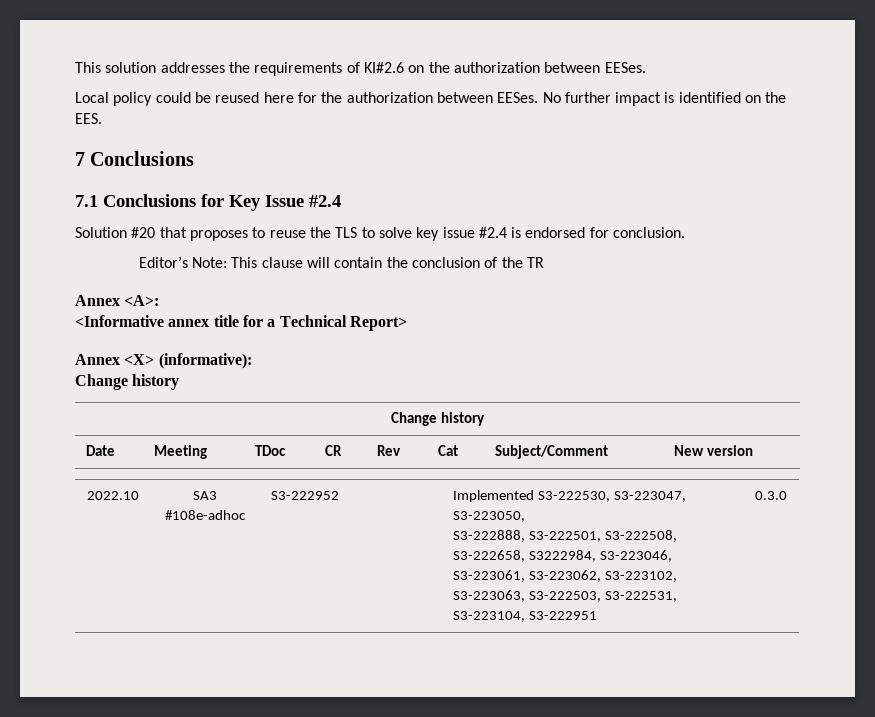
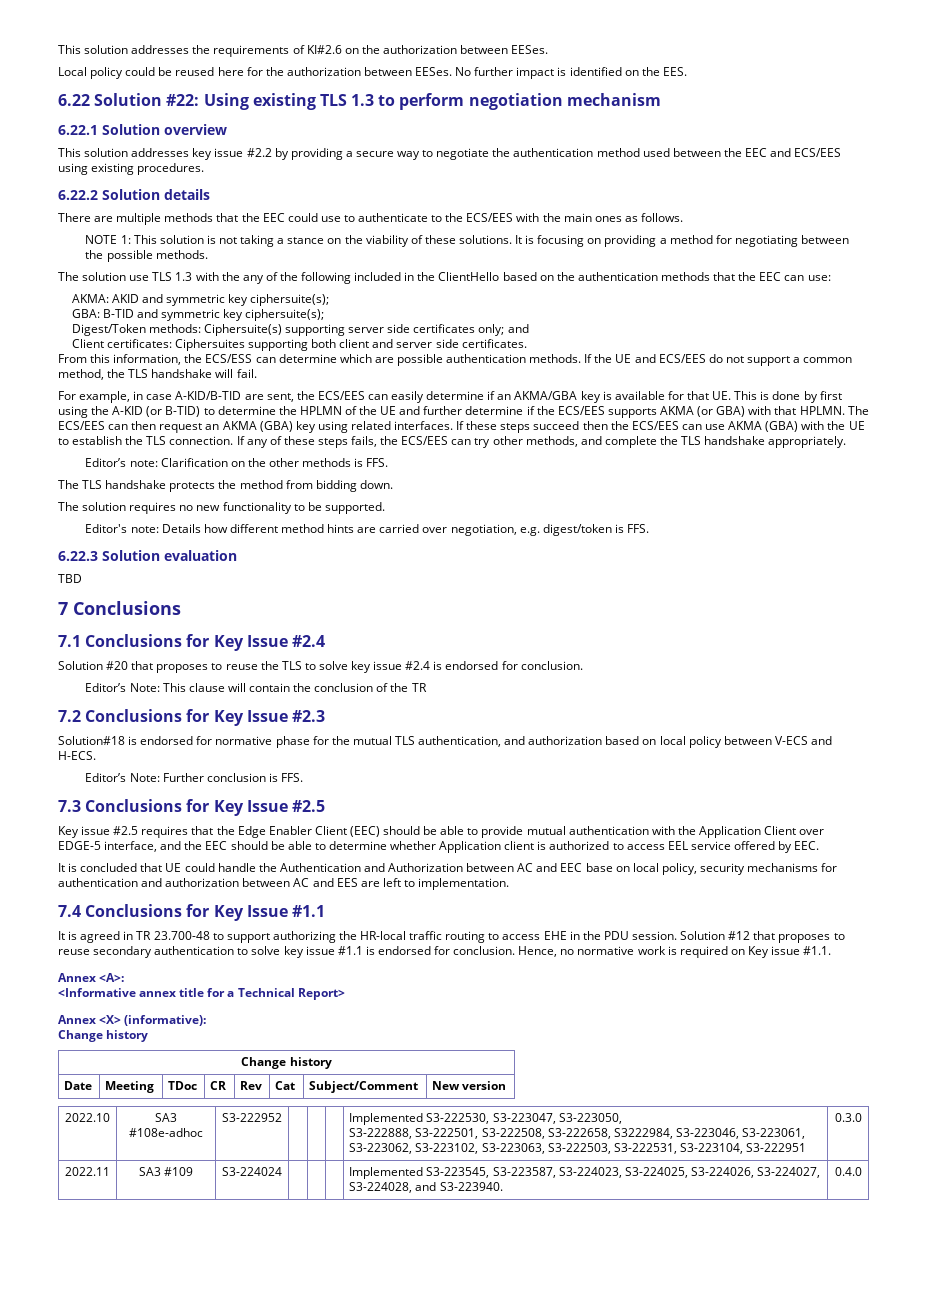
(102, 118) none -> [58,93,661,110] [58,124,227,135] [58,148,842,160] [58,163,205,175] [58,189,210,200] [58,213,683,225] [85,235,849,247] [85,250,208,262] [58,272,831,284] [71,294,330,306] [71,309,325,321] [71,324,529,336] [71,339,527,351] [58,354,853,366] [58,369,257,380] [58,391,842,403] [58,406,869,418] [58,421,865,433] [58,436,847,448] [85,458,389,467] [58,480,393,492] [58,502,385,514] [85,524,649,536] [58,550,237,561] [58,574,82,583] // 6.22 Solution #22: Using existing TLS 1.3 to perform negotiation mechanism // 6.22.1 Solution overview // This solution addresses key issue #2.2 by providing a secure way to negotiate the authentication method used between the EEC and ECS/EES using existing procedures. // 6.22.2 Solution details // There are multiple methods that the EEC could use to authenticate to the ECS/EES with the main ones as follows. // NOTE 1: This solution is not taking a stance on the viability of these solutions. It is focusing on providing a method for negotiating between the possible methods. // The solution use TLS 1.3 with the any of the following included in the ClientHello based on the authentication methods that the EEC can use: // AKMA: AKID and symmetric key ciphersuite(s); // GBA: B-TID and symmetric key ciphersuite(s); // Digest/Token methods: Ciphersuite(s) supporting server side certificates only; and // Client certificates: Ciphersuites supporting both client and server side certificates. // From this information, the ECS/ESS can determine which are possible authentication methods. If the UE and ECS/EES do not support a common method, the TLS handshake will fail. // For example, in case A-KID/B-TID are sent, the ECS/EES can easily determine if an AKMA/GBA key is available for that UE. This is done by first using the A-KID (or B-TID) to determine the HPLMN of the UE and further determine if the ECS/EES supports AKMA (or GBA) with that HPLMN. The ECS/EES can then request an AKMA (GBA) key using related interfaces. If these steps succeed then the ECS/EES can use AKMA (GBA) with the UE to establish the TLS connection. If any of these steps fails, the ECS/EES can try other methods, and complete the TLS handshake appropriately. // Editor’s note: Clarification on the other methods is FFS. // The TLS handshake protects the method from bidding down. // The solution requires no new functionality to be supported. // Editor's note: Details how different method hints are carried over negotiation, e.g. digest/token is FFS. // 6.22.3 Solution evaluation // TBD
(544, 262) none -> [58,709,325,726] [58,736,832,748] [58,751,96,760] [85,773,303,782] [58,799,325,816] [58,826,825,838] [58,841,820,853] [58,863,838,875] [58,878,510,890] [58,904,325,921] [58,931,845,943] [58,946,832,958] // 7.2 Conclusions for Key Issue #2.3 // Solution#18 is endorsed for normative phase for the mutual TLS authentication, and authorization based on local policy between V-ECS and H-ECS. // Editor’s Note: Further conclusion is FFS. // 7.3 Conclusions for Key Issue #2.5 // Key issue #2.5 requires that the Edge Enabler Client (EEC) should be able to provide mutual authentication with the Application Client over EDGE-5 interface, and the EEC should be able to determine whether Application client is authorized to access EEL service offered by EEC. // It is concluded that UE could handle the Authentication and Authorization between AC and EEC base on local policy, security mechanisms for authentication and authorization between AC and EES are left to implementation. // 7.4 Conclusions for Key Issue #1.1 // It is agreed in TR 23.700-48 to support authorizing the HR-local traffic routing to access EHE in the PDU session. Solution #12 that proposes to reuse secondary authentication to solve key issue #1.1 is endorsed for conclusion. Hence, no normative work is required on Key issue #1.1.
(787, 495) none -> [65,1167,110,1176] [138,1167,194,1176] [222,1167,282,1176] [349,1167,820,1179] [349,1182,503,1193] [834,1167,862,1176] // 2022.11 | SA3 #109 | S3-224024 | | | | Implemented S3-223545, S3-223587, S3-224023, S3-224025, S3-224026, S3-224027, S3-224028, and S3-223940. | 0.4.0

